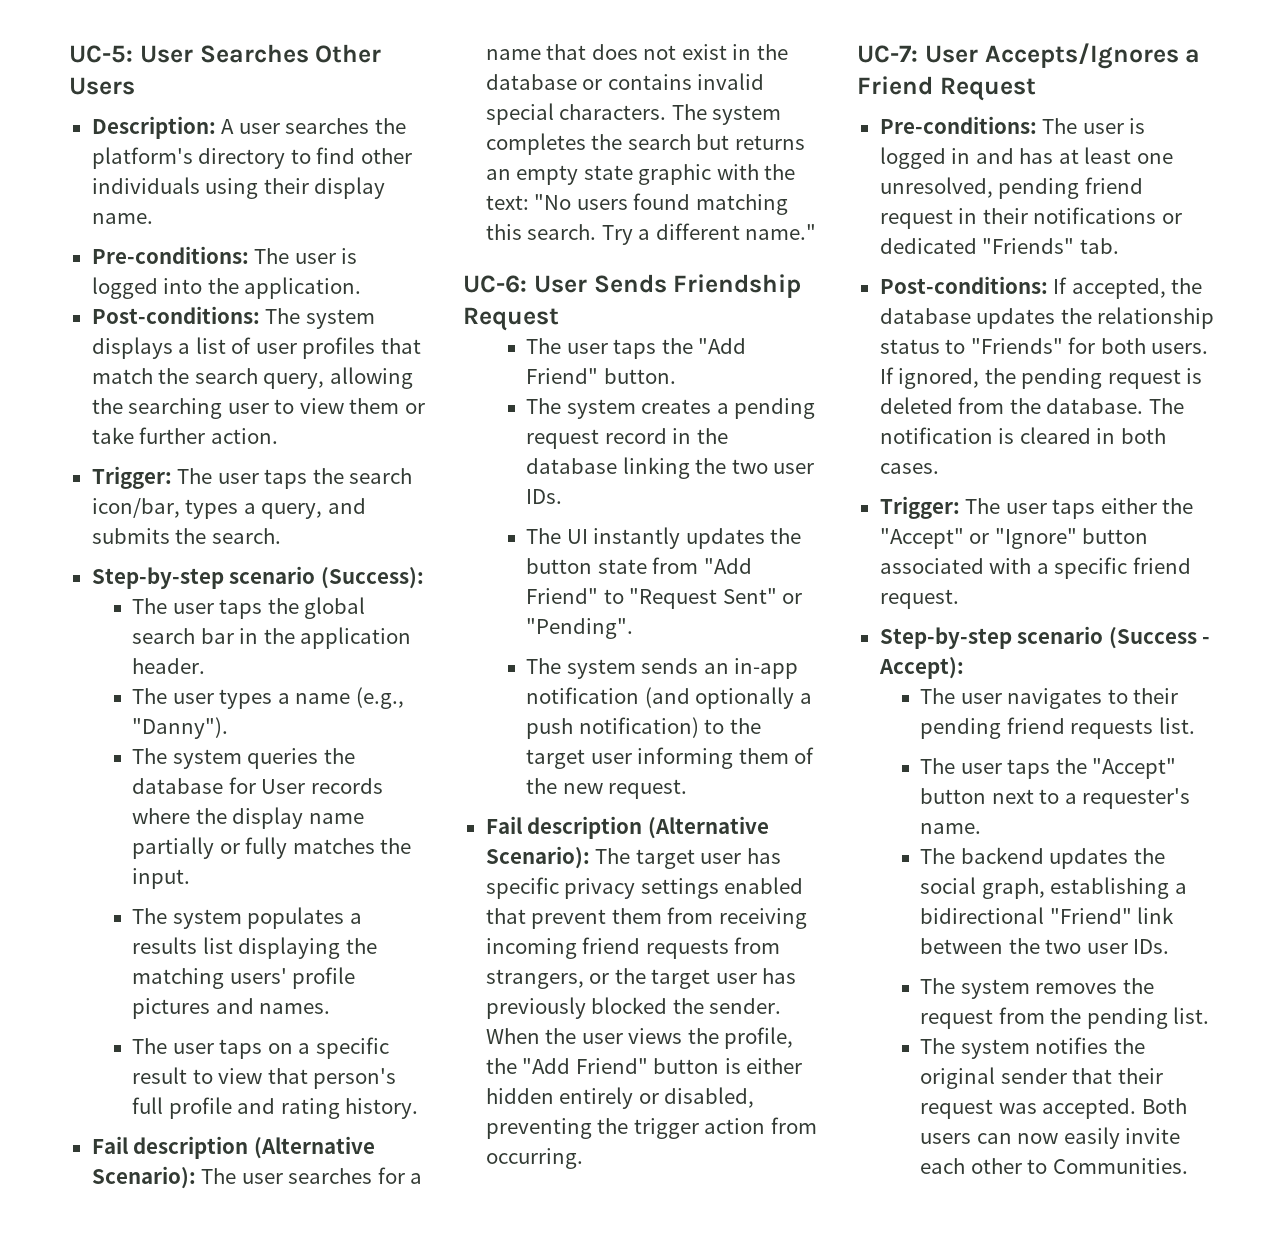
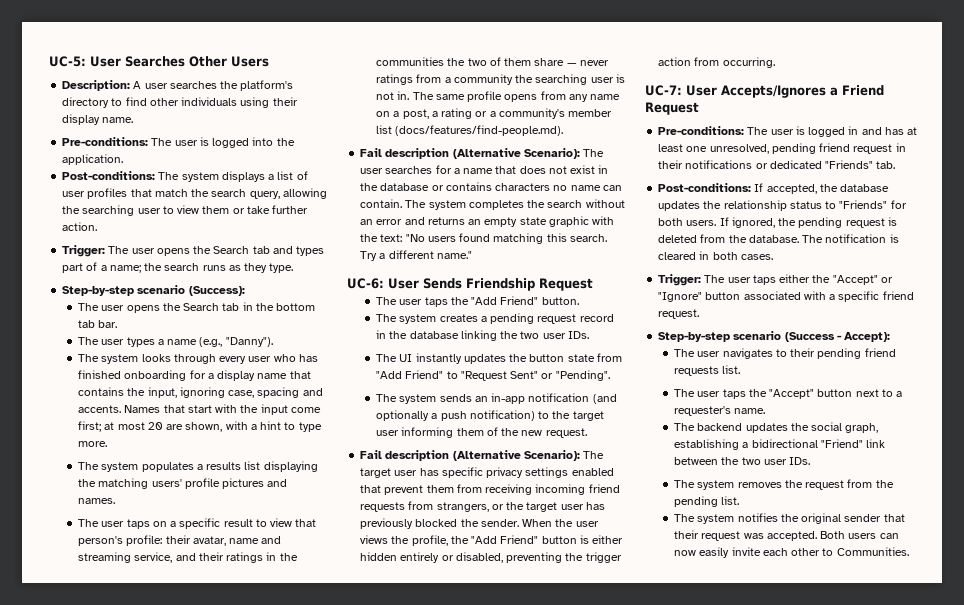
[264,468,413,489] [91,498,366,519] [91,528,281,544] taps the search icon/bar, types a query, and submits the search. -> [156,246,325,256] [62,262,294,273] opens the Search tab and types part of a name; the search runs as they type.
[219,597,366,619] [132,627,412,649] [132,658,206,674] taps the global search bar in the application header. -> [126,302,316,313] [78,320,118,328] opens the Search tab in the bottom tab bar.
[247,748,355,769] [132,777,383,794] [132,807,364,829] [132,837,412,859] [132,868,191,889] queries the database for User records where the display name partially or fully matches the input. -> [141,354,318,364] [78,370,311,381] [78,387,323,398] [78,404,321,415] [78,421,322,432] [78,441,108,447] looks through every user who has finished onboarding for a display name that contains the input, ignoring case, spacing and accents. Names that start with the input come first; at most 20 are shown, with a hint to type more.
[132,1097,419,1119] full profile and rating history. -> [126,535,282,546] [78,552,298,563] [376,57,609,66] [376,74,625,85] [376,91,621,102] [376,108,613,119] [376,125,564,136] profile: their avatar, name and streaming service, and their ratings in the communities the two of them share — never ratings from a community the searching user is not in. The same profile opens from any name on a post, a rating or a community's member list (docs/features/find-people.md).
[697,73,765,90] [485,103,667,125] invalid special characters. -> [495,183,622,191] [360,199,403,208] characters no name can contain.
[696,134,730,150] but -> [585,199,625,208] [360,217,425,225] without an error and

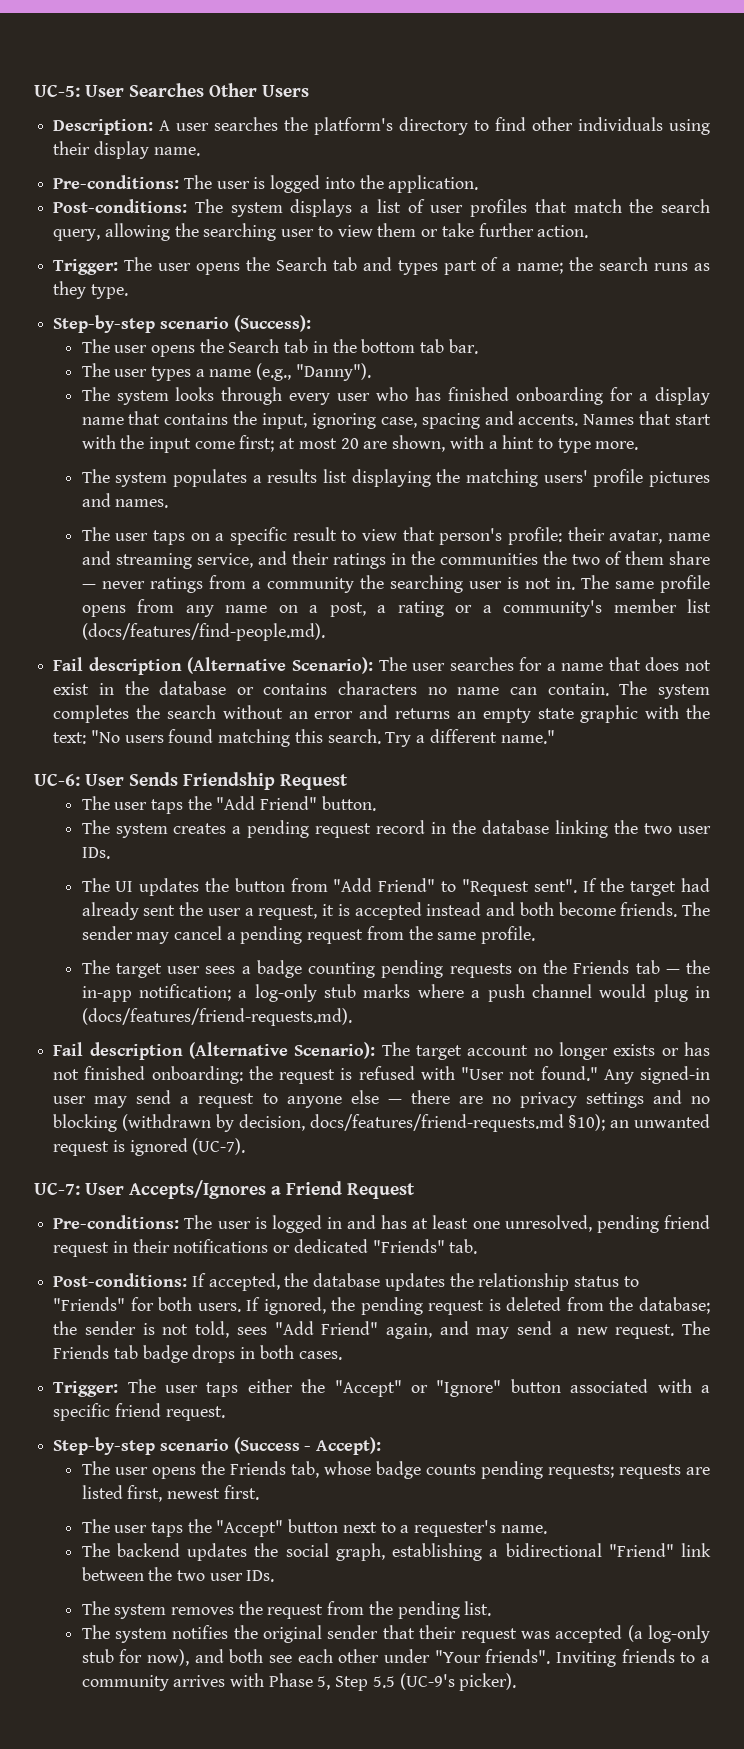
[415,353,462,364] instantly -> (134, 886) none
[567,354,595,362] state -> (285, 885) none
[510,370,610,381] [376,393,617,404] [376,410,604,421] [376,427,587,438] Sent" or "Pending". // The system sends an in-app notification (and optionally a push notification) to the target user informing them of the new request. -> [533,878,711,896] [81,902,711,920] [81,926,536,944] [81,960,711,978] [81,984,711,1002] [81,1008,352,1026] sent". If the target had already sent the user a request, it is accepted instead and both become friends. The sender may cancel a pending request from the same profile. // The target user sees a badge counting pending requests on the Friends tab — the in-app notification; a log-only stub marks where a push channel would plug in (docs/features/friend-requests.md).
[394,467,614,478] [360,484,620,495] [360,501,605,512] [360,518,599,529] [360,535,624,546] [360,552,622,563] [658,57,775,68] user has specific privacy settings enabled that prevent them from receiving incoming friend requests from strangers, or the target user has previously blocked the sender. When the user views the profile, the "Add Friend" button is either hidden entirely or disabled, preventing the trigger action from occurring. -> [467,1042,710,1060] [53,1066,710,1084] [53,1090,710,1108] [53,1114,710,1132] [53,1138,246,1156] account no longer exists or has not finished onboarding: the request is refused with "User not found." Any signed-in user may send a request to anyone else — there are no privacy settings and no blocking (withdrawn by decision, docs/features/friend-requests.md §10); an unwanted request is ignored (UC-7).
[748,234,899,243] [658,252,697,260] database. The notification is cleared -> [639,1297,710,1314] [53,1321,710,1339] [53,1345,236,1363] database; the sender is not told, sees "Add Friend" again, and may send a new request. The Friends tab badge drops
[722,348,896,359] [674,365,741,376] navigates to their pending friend requests list. -> [151,1461,711,1479] [81,1485,259,1502] opens the Friends tab, whose badge counts pending requests; requests are listed first, newest first.
[766,531,899,541] [674,547,909,558] accepted. Both users can now easily invite each other to Communities. -> [555,1625,710,1643] [81,1649,711,1667] [81,1673,517,1691] accepted (a log-only stub for now), and both see each other under "Your friends". Inviting friends to a community arrives with Phase 5, Step 5.5 (UC-9's picker).

